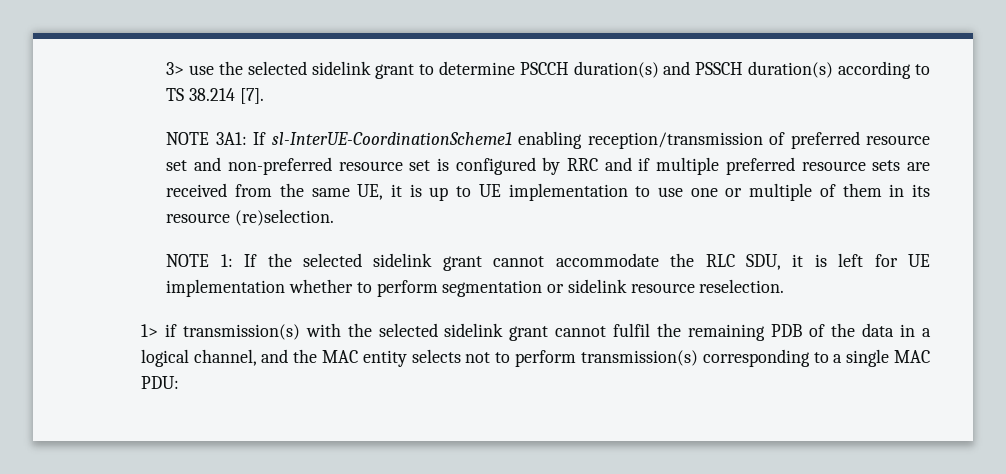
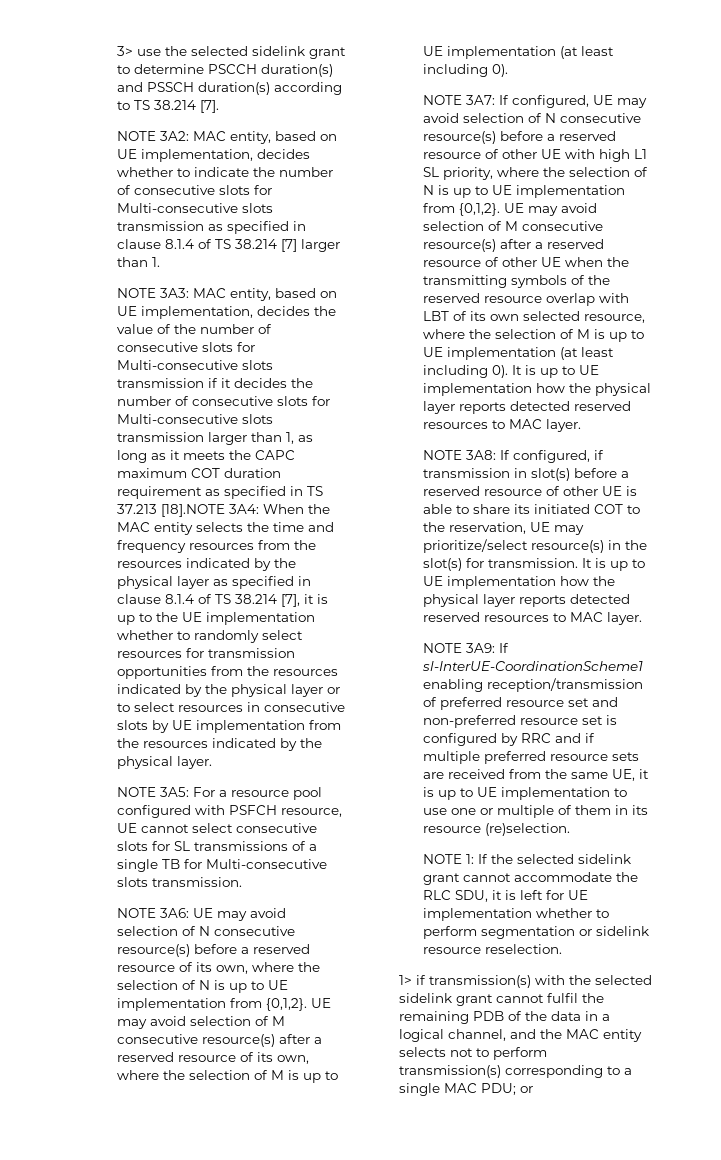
[215,132,247,145] 3A1: -> [159,131,337,144] [116,149,310,162] [116,167,333,177] [116,185,272,195] [116,203,273,213] [116,221,306,234] [116,239,340,252] [116,257,160,267] [116,288,337,301] [116,306,336,319] [116,324,272,334] [116,342,255,352] [116,360,273,370] [116,378,313,388] [116,396,330,406] [116,414,273,424] [116,432,313,445] [116,450,295,463] [116,468,281,478] [116,486,323,499] [116,504,330,517] [116,522,334,535] [116,540,316,553] [116,558,296,571] [116,576,311,589] [116,594,328,607] [116,612,315,625] [116,630,303,643] [116,648,295,658] [116,666,338,679] [116,684,340,697] [116,702,345,712] [116,720,341,733] [116,738,322,751] [116,756,212,769] [116,787,322,800] [116,805,342,818] [116,823,317,833] [116,841,317,851] [116,859,327,872] [116,877,242,887] [116,908,286,921] [116,926,295,936] [116,944,310,957] [116,962,320,974] [116,980,288,993] [116,998,331,1011] [116,1016,285,1029] [116,1034,322,1047] [116,1052,309,1064] [116,1070,338,1083] [422,46,614,59] [422,64,508,77] [422,95,647,108] [422,113,641,123] [422,131,616,144] [422,149,647,162] [422,167,648,180] [422,185,625,198] [422,203,597,216] [422,221,603,231] [422,239,604,252] [422,257,629,267] [422,275,610,288] [422,293,629,306] [422,311,645,323] [422,329,644,342] [422,347,614,360] [422,365,599,378] [422,383,651,396] [422,401,631,414] [422,419,581,432] [422,450,604,463] [422,468,629,481] [422,486,637,496] [422,504,640,514] [422,522,584,535] [422,539,647,553] [422,558,645,571] [422,576,615,589] [422,594,630,607] [422,612,642,625] [422,643,495,653] 3A2: MAC entity, based on UE implementation, decides whether to indicate the number of consecutive slots for Multi-consecutive slots transmission as specified in clause 8.1.4 of TS 38.214 [7] larger than 1. // NOTE 3A3: MAC entity, based on UE implementation, decides the value of the number of consecutive slots for Multi-consecutive slots transmission if it decides the number of consecutive slots for Multi-consecutive slots transmission larger than 1, as long as it meets the CAPC maximum COT duration requirement as specified in TS 37.213 [18].NOTE 3A4: When the MAC entity selects the time and frequency resources from the resources indicated by the physical layer as specified in clause 8.1.4 of TS 38.214 [7], it is up to the UE implementation whether to randomly select resources for transmission opportunities from the resources indicated by the physical layer or to select resources in consecutive slots by UE implementation from the resources indicated by the physical layer. // NOTE 3A5: For a resource pool configured with PSFCH resource, UE cannot select consecutive slots for SL transmissions of a single TB for Multi-consecutive slots transmission. // NOTE 3A6: UE may avoid selection of N consecutive resource(s) before a reserved resource of its own, where the selection of N is up to UE implementation from {0,1,2}. UE may avoid selection of M consecutive resource(s) after a reserved resource of its own, where the selection of M is up to UE implementation (at least including 0). // NOTE 3A7: If configured, UE may avoid selection of N consecutive resource(s) before a reserved resource of other UE with high L1 SL priority, where the selection of N is up to UE implementation from {0,1,2}. UE may avoid selection of M consecutive resource(s) after a reserved resource of other UE when the transmitting symbols of the reserved resource overlap with LBT of its own selected resource, where the selection of M is up to UE implementation (at least including 0). It is up to UE implementation how the physical layer reports detected reserved resources to MAC layer. // NOTE 3A8: If configured, if transmission in slot(s) before a reserved resource of other UE is able to share its initiated COT to the reservation, UE may prioritize/select resource(s) in the slot(s) for transmission. It is up to UE implementation how the physical layer reports detected reserved resources to MAC layer. // NOTE 3A9:
[140,376,179,389] PDU: -> [480,1083,533,1095] PDU; or

